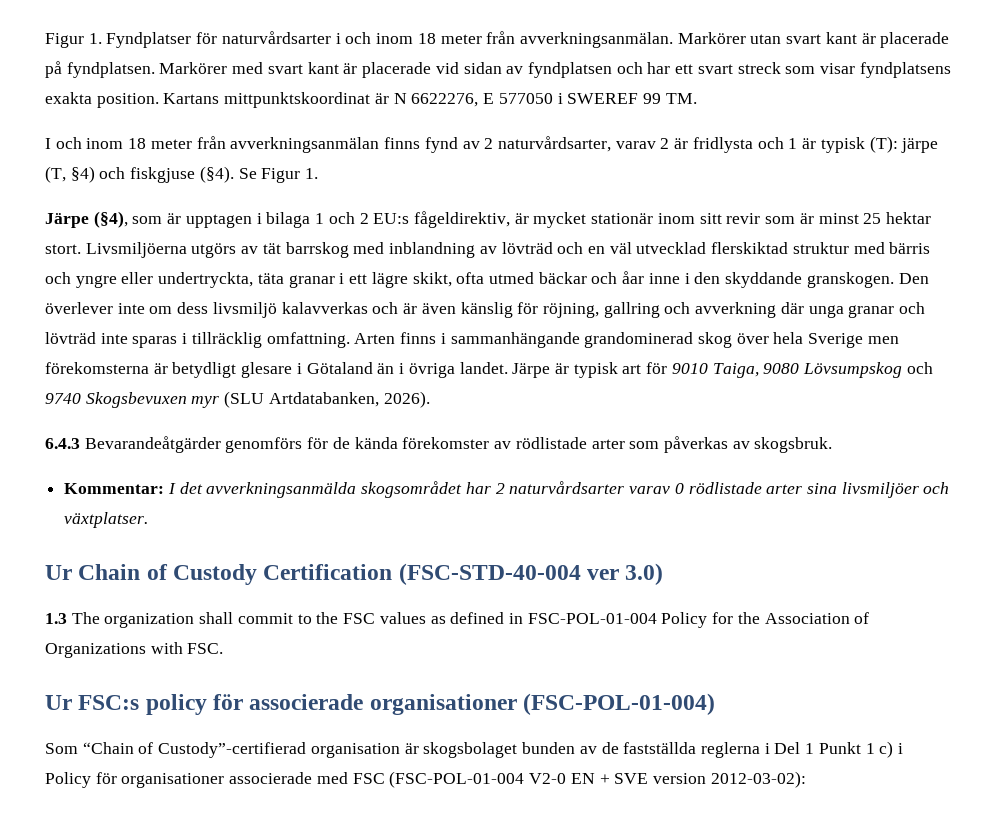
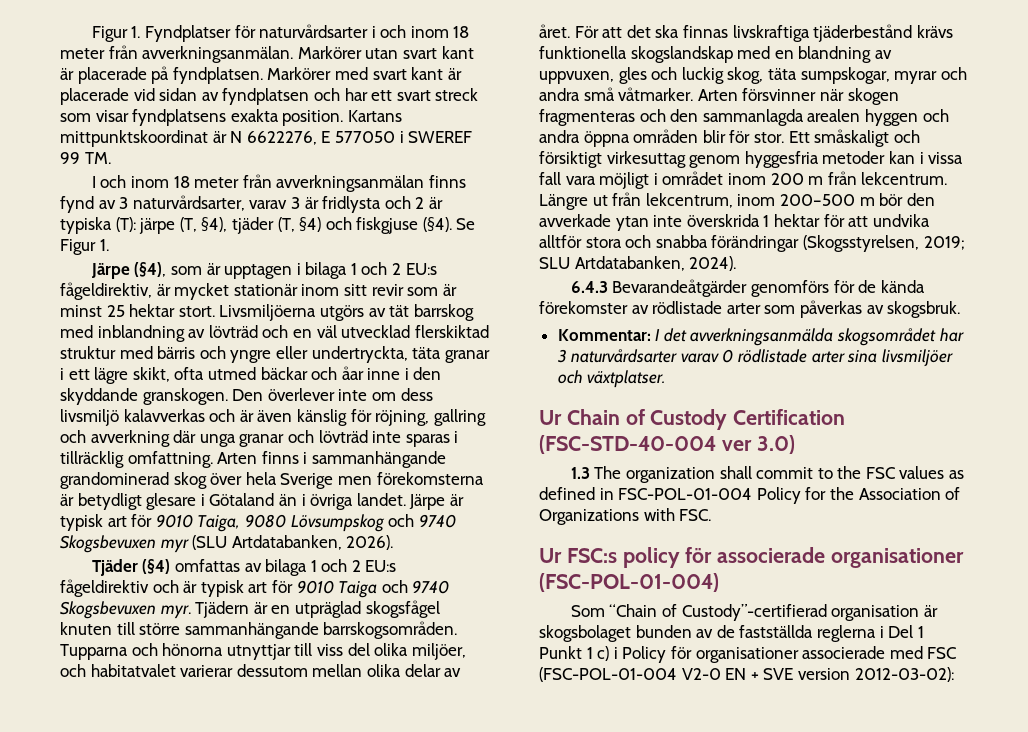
[484,138,494,149] 2 -> [119,197,129,209] 3
[660,138,670,149] 2 -> [290,197,300,209] 3
[788,136,939,153] 1 är typisk (T): järpe -> [415,197,443,209] [60,217,274,234] 2 är typiska (T): järpe (T, §4), tjäder
(430, 399) none -> [91,559,397,576] [60,579,450,598] [60,600,440,619] [60,621,458,639] [60,643,466,660] [60,664,462,677] [539,24,953,42] [539,46,892,63] [539,67,967,84] [539,87,899,105] [539,109,949,126] [539,129,920,147] [539,151,964,168] [539,171,948,189] [539,192,935,210] [539,214,930,231] [539,235,965,252] [539,256,737,271] // Tjäder (§4) omfattas av bilaga 1 och 2 EU:s fågeldirektiv och är typisk art för 9010 Taiga och 9740 Skogsbevuxen myr. Tjädern är en utpräglad skogsfågel knuten till större sammanhängande barrskogsområden. Tupparna och hönorna utnyttjar till viss del olika miljöer, och habitatvalet varierar dessutom mellan olika delar av året. För att det ska finnas livskraftiga tjäderbestånd krävs funktionella skogslandskap med en blandning av uppvuxen, gles och luckig skog, täta sumpskogar, myrar och andra små våtmarker. Arten försvinner när skogen fragmenteras och den sammanlagda arealen hyggen och andra öppna områden blir för stor. Ett småskaligt och försiktigt virkesuttag genom hyggesfria metoder kan i vissa fall vara möjligt i området inom 200 m från lekcentrum. Längre ut från lekcentrum, inom 200–500 m bör den avverkade ytan inte överskrida 1 hektar för att undvika alltför stora och snabba förändringar (Skogsstyrelsen, 2019; SLU Artdatabanken, 2024).
[495,483,505,494] 2 -> [556,349,567,363] 3

